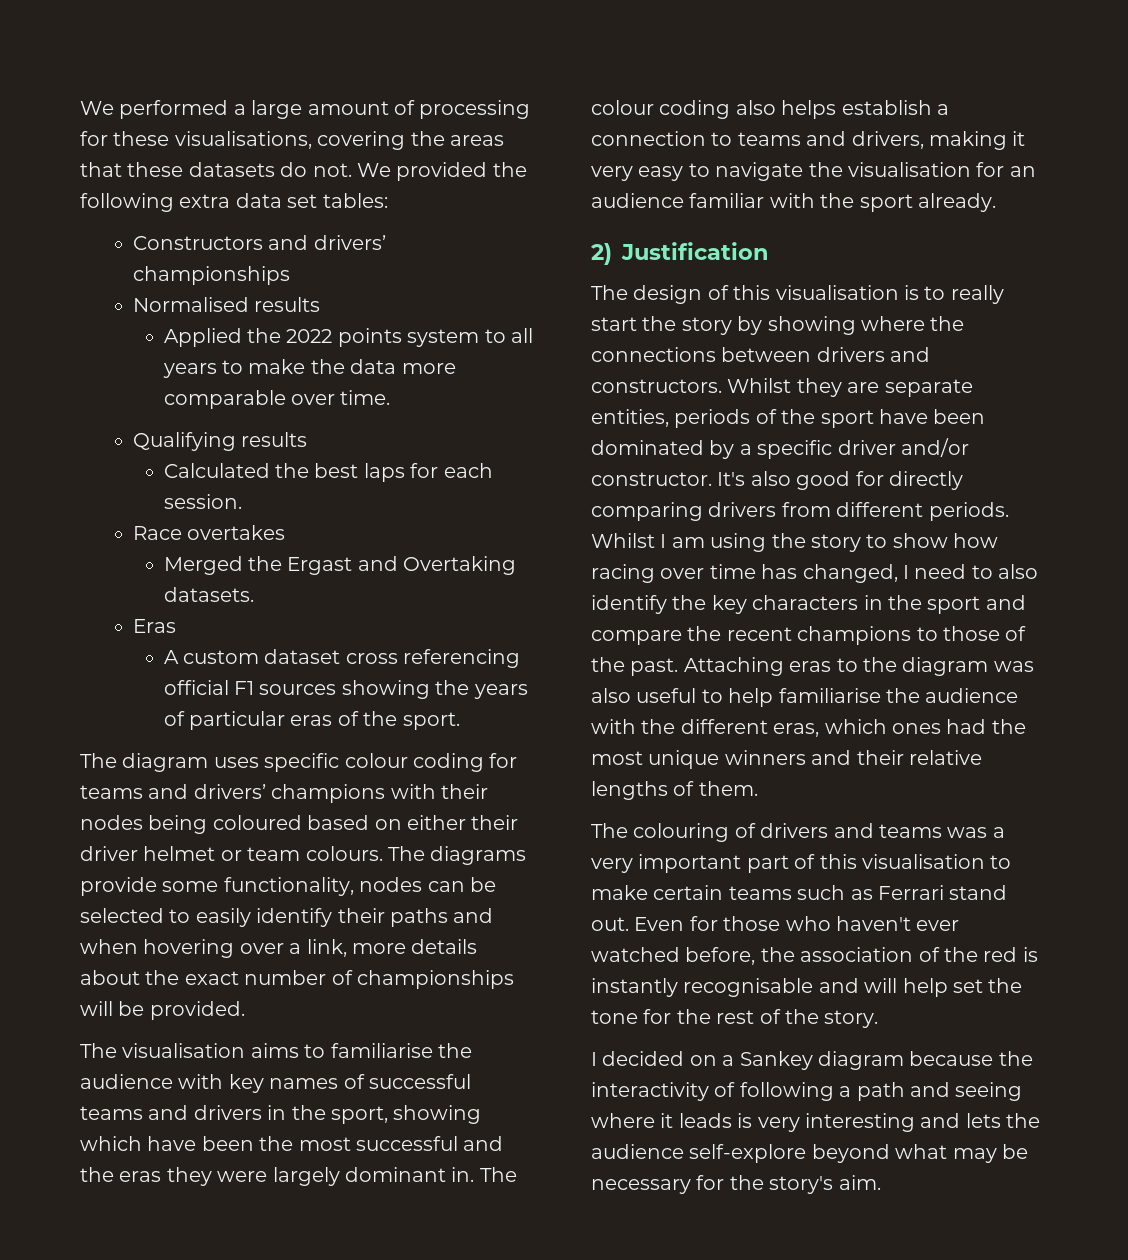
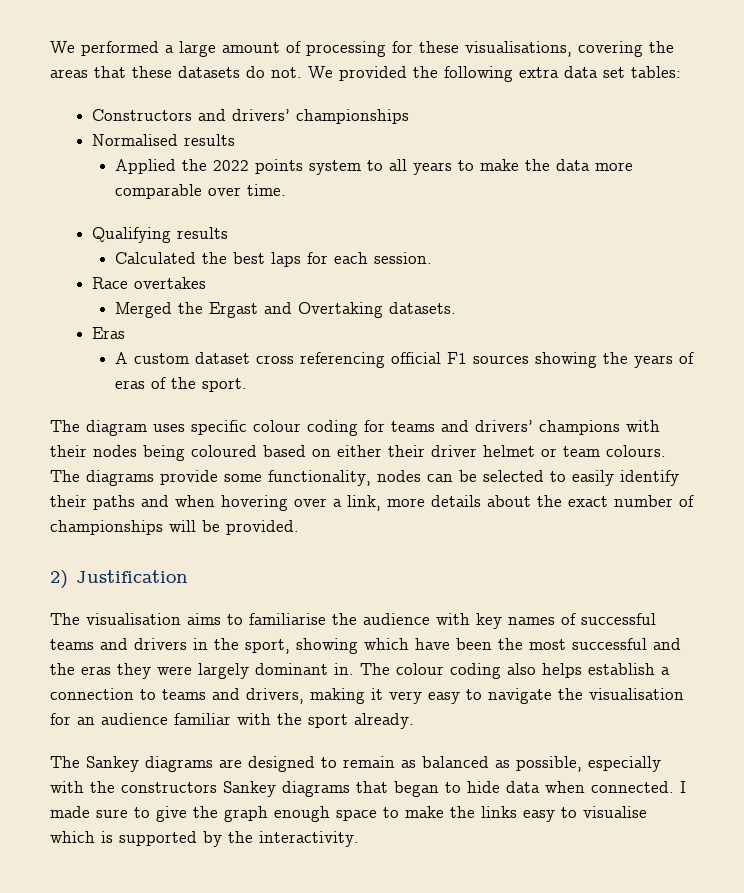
[188,711,285,730] particular -> (695, 358) none
(245, 1010) none -> [50,570,189,589] // 2) Justification
[591,242,769,265] [591,285,1004,304] [591,316,965,335] [591,347,931,362] [591,378,973,397] [591,409,986,428] [591,438,969,459] [591,471,963,490] [591,502,1009,521] [591,533,999,552] [591,564,1039,583] [591,595,1026,614] [591,626,1027,645] [591,657,1034,676] [591,688,1019,707] [591,719,1026,737] [591,750,982,769] [591,781,758,800] [591,823,1005,842] [591,854,1012,873] [591,885,1008,900] [591,916,960,931] [591,947,1038,965] [591,978,1023,997] [591,1009,879,1028] [591,1051,1033,1070] [591,1082,1023,1101] [591,1113,1041,1132] [591,1144,1028,1163] [591,1175,881,1194] // 2) Justification // The design of this visualisation is to really start the story by showing where the connections between drivers and constructors. Whilst they are separate entities, periods of the sport have been dominated by a specific driver and/or constructor. It's also good for directly comparing drivers from different periods. Whilst I am using the story to show how racing over time has changed, I need to also identify the key characters in the sport and compare the recent champions to those of the past. Attaching eras to the diagram was also useful to help familiarise the audience with the different eras, which ones had the most unique winners and their relative lengths of them. // The colouring of drivers and teams was a very important part of this visualisation to make certain teams such as Ferrari stand out. Even for those who haven't ever watched before, the association of the red is instantly recognisable and will help set the tone for the rest of the story. // I decided on a Sankey diagram because the interactivity of following a path and seeing where it leads is very interesting and lets the audience self-explore beyond what may be necessary for the story's aim. -> [50,756,661,772] [50,781,686,797] [50,806,647,822] [50,831,359,847] // The Sankey diagrams are designed to remain as balanced as possible, especially with the constructors Sankey diagrams that began to hide data when connected. I made sure to give the graph enough space to make the links easy to visualise which is supported by the interactivity.

